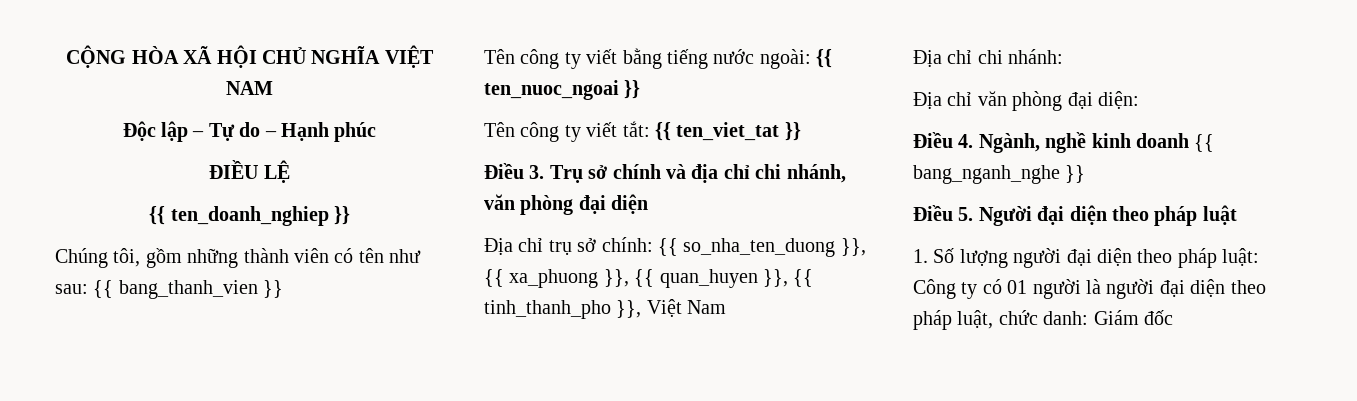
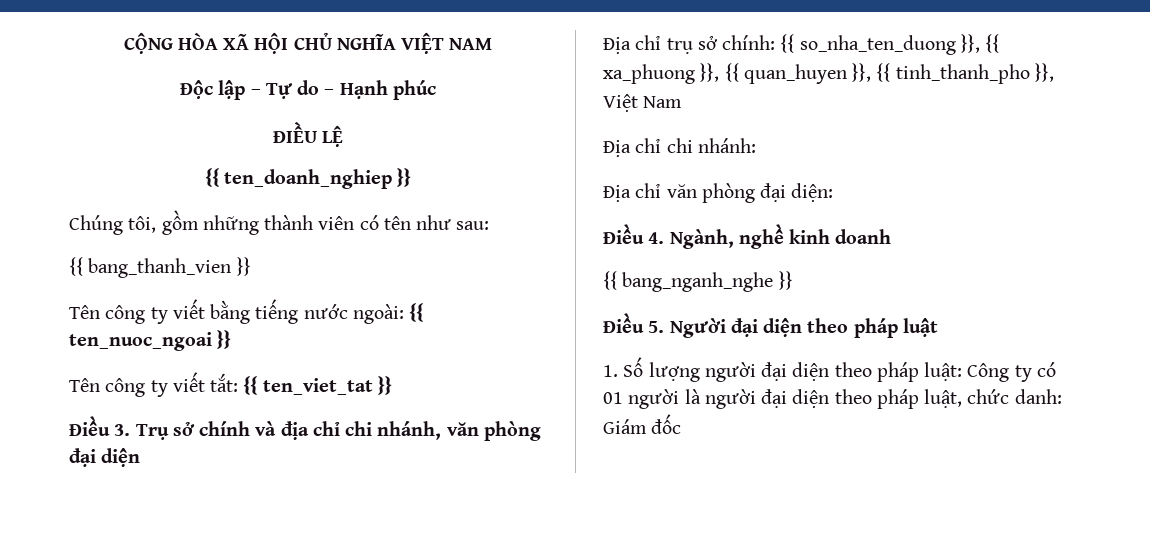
(88, 289) none -> (490, 225) //
(1189, 140) none -> (892, 236) //

